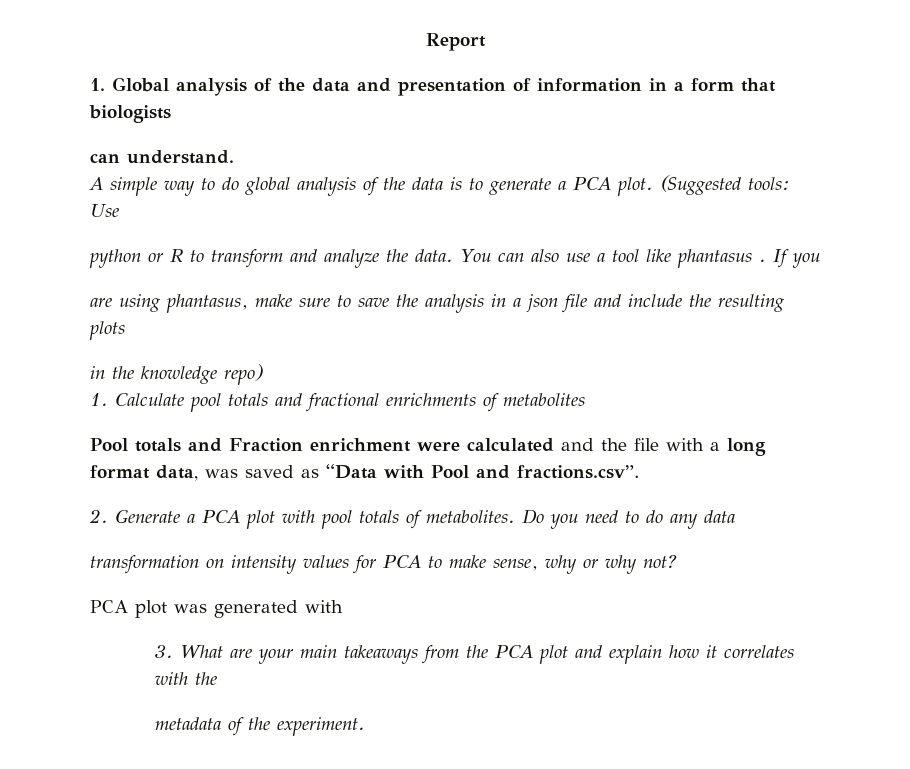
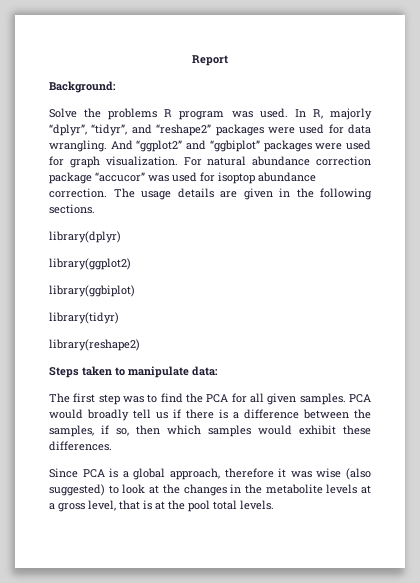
[90,77,776,96] [89,105,171,123] [90,150,234,164] [89,175,790,196] [90,204,119,218] [89,249,820,268] [90,294,785,313] [89,321,125,340] [90,364,263,385] [90,393,585,412] [90,438,766,456] [90,464,639,481] [89,509,735,529] [90,555,678,574] [90,600,343,618] [154,645,794,664] [154,672,217,685] [154,717,365,736] 1. Global analysis of the data and presentation of information in a form that biologists // can understand. // A simple way to do global analysis of the data is to generate a PCA plot. (Suggested tools: Use // python or R to transform and analyze the data. You can also use a tool like phantasus . If you // are using phantasus, make sure to save the analysis in a json file and include the resulting plots // in the knowledge repo) // 1. Calculate pool totals and fractional enrichments of metabolites // Pool totals and Fraction enrichment were calculated and the file with a long format data, was saved as “Data with Pool and fractions.csv”. // 2. Generate a PCA plot with pool totals of metabolites. Do you need to do any data // transformation on intensity values for PCA to make sense, why or why not? // PCA plot was generated with // 3. What are your main takeaways from the PCA plot and explain how it correlates with the // metadata of the experiment. -> [49,81,116,93] [49,108,372,120] [49,124,371,136] [49,140,372,152] [49,156,372,168] [49,172,316,184] [49,188,372,200] [49,204,95,214] [49,231,121,243] [49,258,131,270] [49,285,135,297] [49,312,119,324] [49,339,140,351] [49,366,218,378] [49,393,371,405] [49,409,371,421] [49,425,371,437] [49,441,112,451] [49,468,371,480] [49,484,371,496] [49,500,274,512] Background: // Solve the problems R program was used. In R, majorly “dplyr”, “tidyr”, and “reshape2” packages were used for data wrangling. And “ggplot2” and “ggbiplot” packages were used for graph visualization. For natural abundance correction package “accucor” was used for isoptop abundance correction. The usage details are given in the following sections. // library(dplyr) // library(ggplot2) // library(ggbiplot) // library(tidyr) // library(reshape2) // Steps taken to manipulate data: // The first step was to find the PCA for all given samples. PCA would broadly tell us if there is a difference between the samples, if so, then which samples would exhibit these differences. // Since PCA is a global approach, therefore it was wise (also suggested) to look at the changes in the metabolite levels at a gross level, that is at the pool total levels.

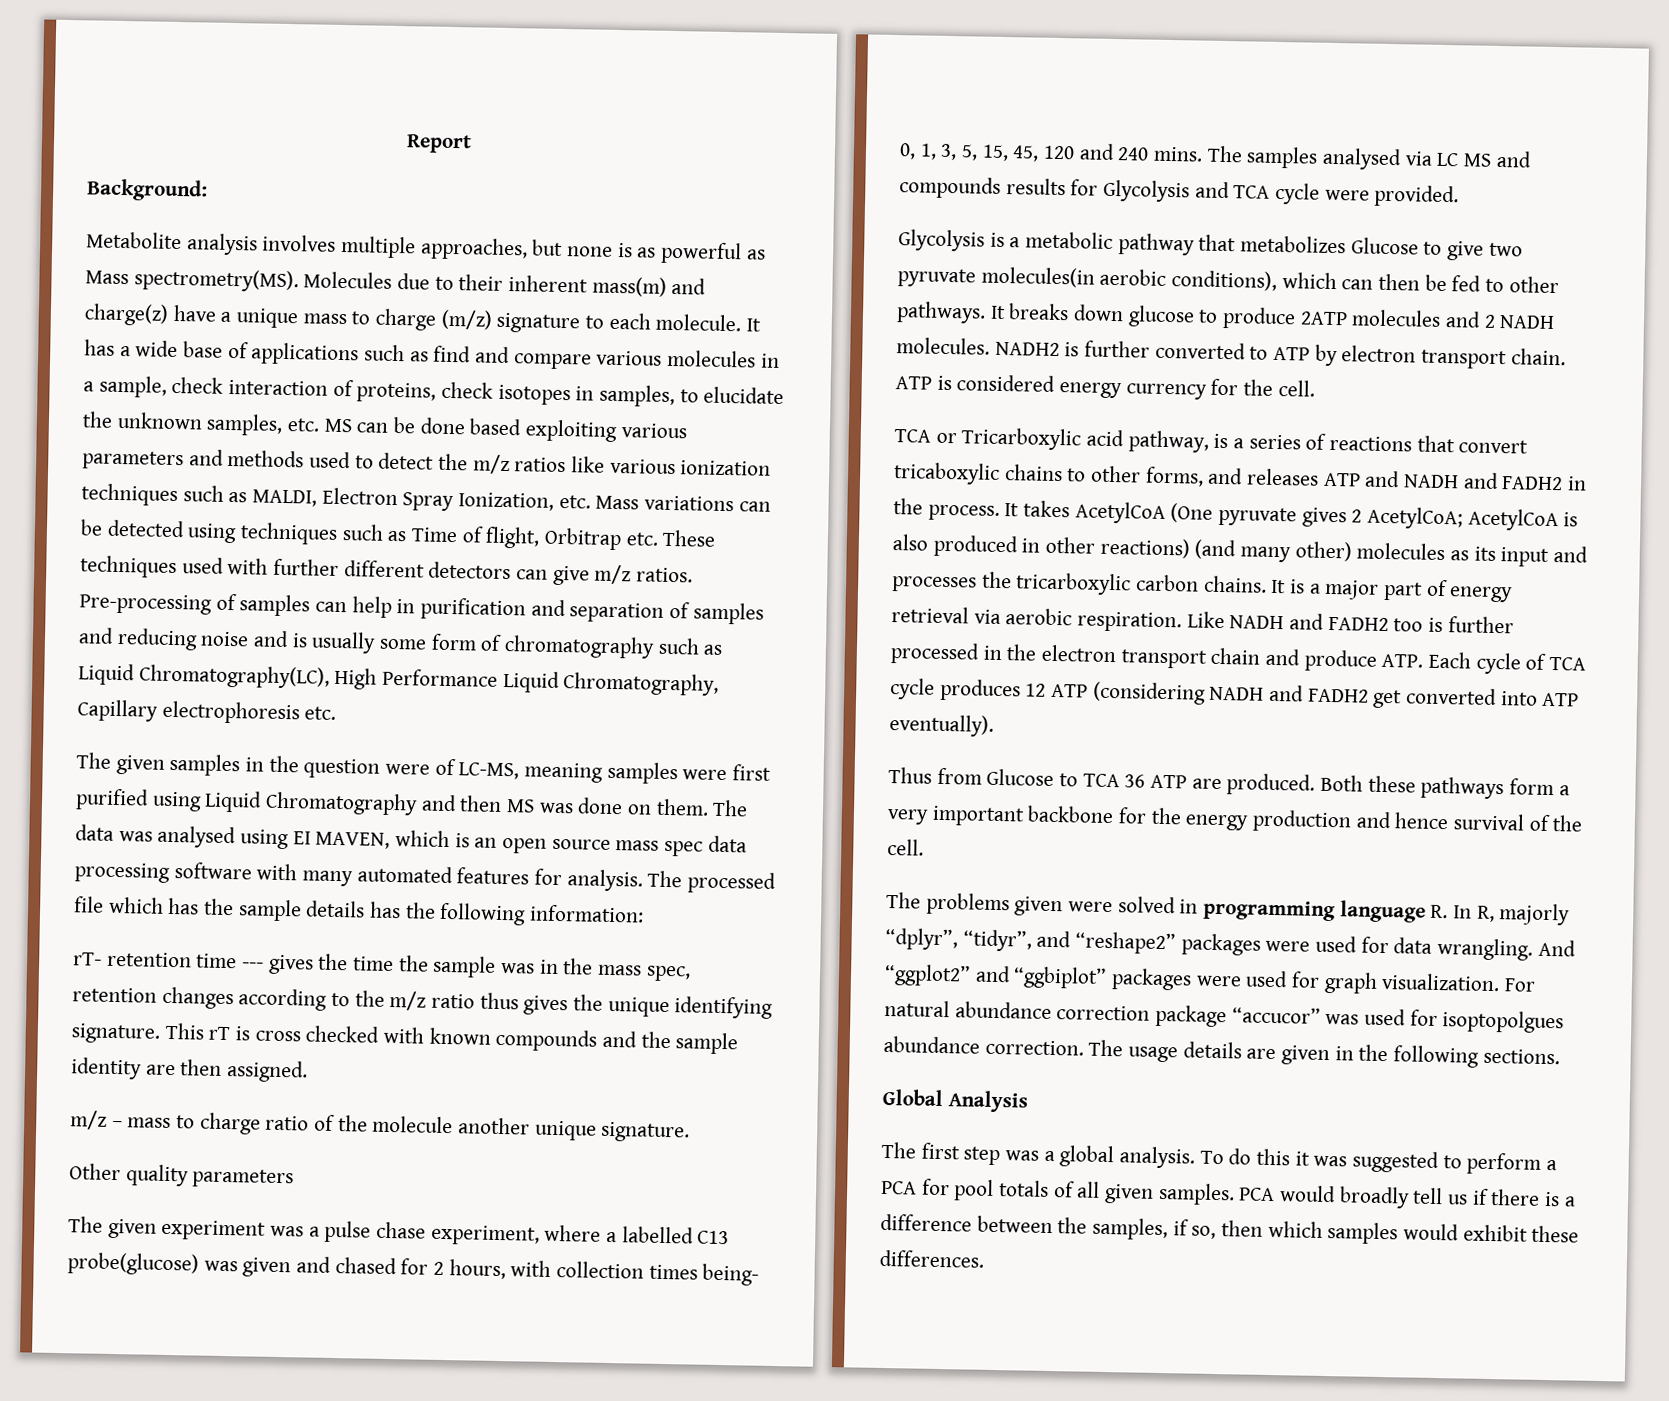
[49,108,288,120] Solve the problems R program was used. -> [86,231,766,265] [85,268,707,297] [84,303,762,334] [84,339,780,370] [83,375,785,408] [82,411,687,443] [82,449,772,476] [81,483,771,512] [80,519,717,551] [80,555,694,586] [79,593,764,625] [78,627,723,659] [78,663,720,696] [77,699,337,725] [76,752,772,785] [75,788,749,817] [75,824,747,857] [74,862,777,894] [74,896,645,926] [73,951,691,982] [72,986,774,1019] [71,1022,739,1055] [71,1057,309,1083] [70,1110,691,1143] [69,1163,295,1189] [68,1216,730,1246] [67,1252,760,1286] [899,143,1532,171] [899,176,1460,208] [898,229,1523,261] [897,266,1559,294] [896,301,1556,330] [896,337,1566,370] [895,374,1315,400] [894,427,1529,454] [893,462,1588,491] [893,498,1579,532] [892,534,1589,567] [891,571,1514,603] [891,606,1514,634] [890,642,1587,675] [890,678,1580,709] [889,714,994,737] [888,766,1570,800] [887,805,1584,833] [887,838,924,856] [886,891,1449,923] Metabolite analysis involves multiple approaches, but none is as powerful as Mass spectrometry(MS). Molecules due to their inherent mass(m) and charge(z) have a unique mass to charge (m/z) signature to each molecule. It has a wide base of applications such as find and compare various molecules in a sample, check interaction of proteins, check isotopes in samples, to elucidate the unknown samples, etc. MS can be done based exploiting various parameters and methods used to detect the m/z ratios like various ionization techniques such as MALDI, Electron Spray Ionization, etc. Mass variations can be detected using techniques such as Time of flight, Orbitrap etc. These techniques used with further different detectors can give m/z ratios. Pre-processing of samples can help in purification and separation of samples and reducing noise and is usually some form of chromatography such as Liquid Chromatography(LC), High Performance Liquid Chromatography, Capillary electrophoresis etc. // The given samples in the question were of LC-MS, meaning samples were first purified using Liquid Chromatography and then MS was done on them. The data was analysed using EI MAVEN, which is an open source mass spec data processing software with many automated features for analysis. The processed file which has the sample details has the following information: // rT- retention time --- gives the time the sample was in the mass spec, retention changes according to the m/z ratio thus gives the unique identifying signature. This rT is cross checked with known compounds and the sample identity are then assigned. // m/z – mass to charge ratio of the molecule another unique signature. // Other quality parameters // The given experiment was a pulse chase experiment, where a labelled C13 probe(glucose) was given and chased for 2 hours, with collection times being- 0, 1, 3, 5, 15, 45, 120 and 240 mins. The samples analysed via LC MS and compounds results for Glycolysis and TCA cycle were provided. // Glycolysis is a metabolic pathway that metabolizes Glucose to give two pyruvate molecules(in aerobic conditions), which can then be fed to other pathways. It breaks down glucose to produce 2ATP molecules and 2 NADH molecules. NADH2 is further converted to ATP by electron transport chain. ATP is considered energy currency for the cell. // TCA or Tricarboxylic acid pathway, is a series of reactions that convert tricaboxylic chains to other forms, and releases ATP and NADH and FADH2 in the process. It takes AcetylCoA (One pyruvate gives 2 AcetylCoA; AcetylCoA is also produced in other reactions) (and many other) molecules as its input and processes the tricarboxylic carbon chains. It is a major part of energy retrieval via aerobic respiration. Like NADH and FADH2 too is further processed in the electron transport chain and produce ATP. Each cycle of TCA cycle produces 12 ATP (considering NADH and FADH2 get converted into ATP eventually). // Thus from Glucose to TCA 36 ATP are produced. Both these pathways form a very important backbone for the energy production and hence survival of the cell. // The problems given were solved in programming language R.
[218,172,255,184] isoptop -> [1442,1010,1565,1034] isoptopolgues
[49,231,121,243] [49,258,131,270] [49,285,135,297] [49,312,119,324] [49,339,140,351] [49,366,218,378] [49,393,247,405] library(dplyr) // library(ggplot2) // library(ggbiplot) // library(tidyr) // library(reshape2) // Steps taken to manipulate data: // The first step was to find the PCA for -> [882,1088,1028,1113] [881,1141,1558,1175] [881,1178,1075,1201] Global Analysis // The first step was a global analysis. To do this it was suggested to perform a PCA for pool totals of
[49,468,371,480] [49,484,371,496] [49,500,274,512] // Since PCA is a global approach, therefore it was wise (also suggested) to look at the changes in the metabolite levels at a gross level, that is at the pool total levels. -> (985, 1258) none

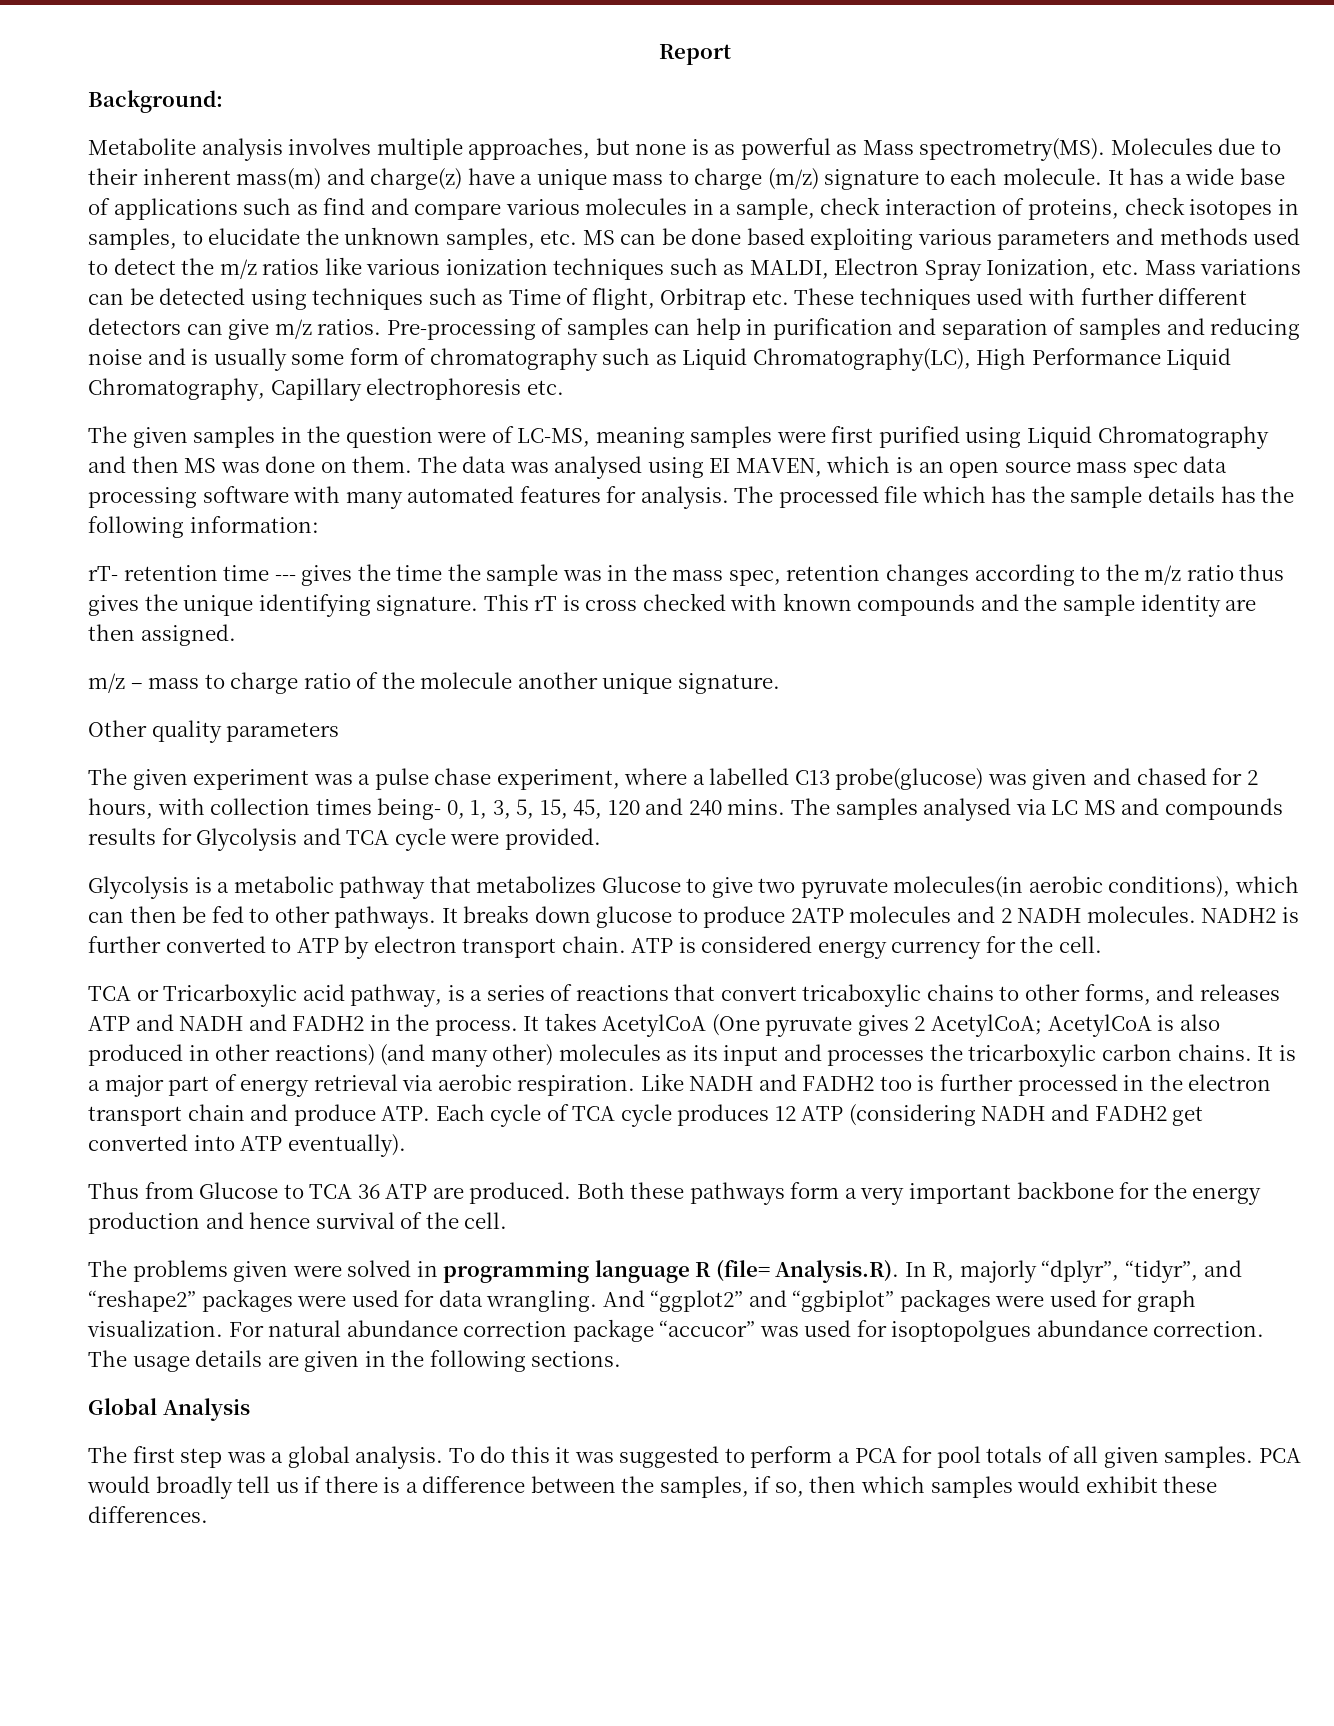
[1430,904,1449,919] R. -> [695,1260,900,1283] R (file= Analysis.R).

